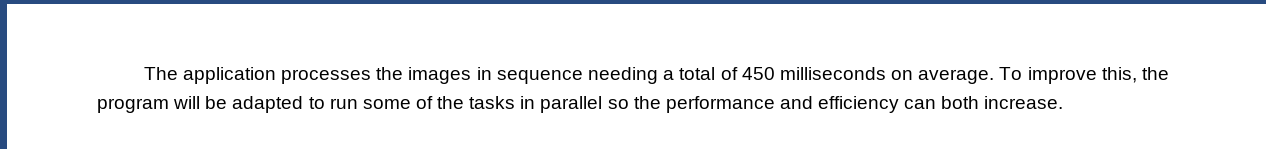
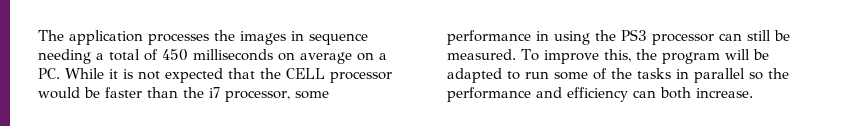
[918,69,995,84] average. -> [300,52,387,64] [38,68,392,83] [38,87,329,102] [447,29,790,45] [447,49,516,60] average on a PC. While it is not expected that the CELL processor would be faster than the i7 processor, some performance in using the PS3 processor can still be measured.

